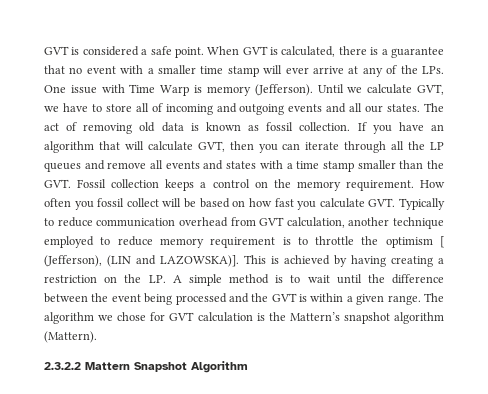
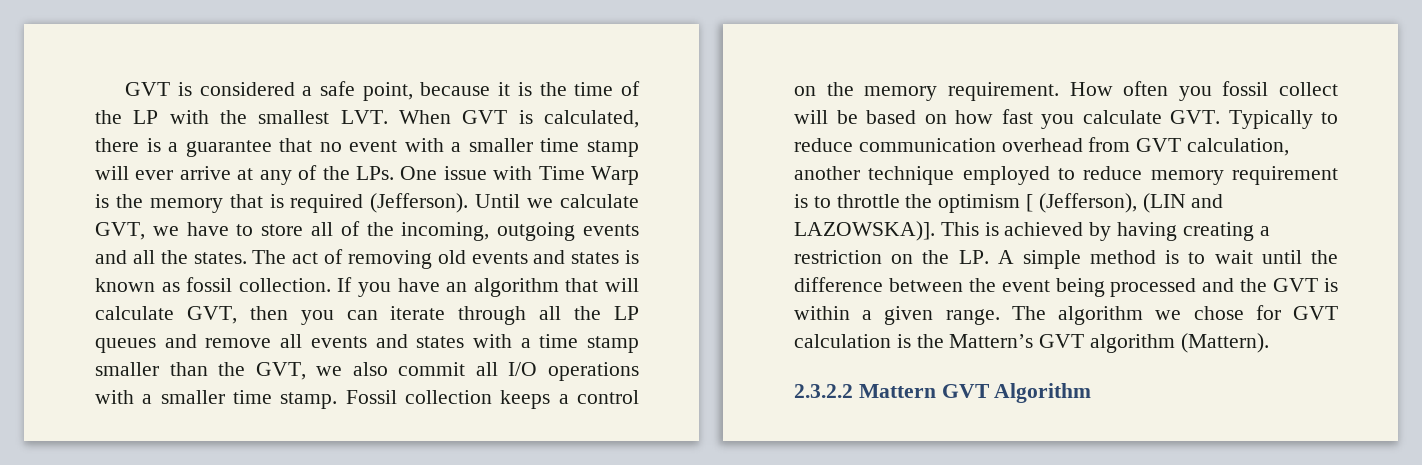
[174,47,204,58] point. -> [362,81,640,101] [95,110,388,124] point, because it is the time of the LP with the smallest LVT.
[206,86,251,96] memory -> [115,194,364,213] the memory that is required
[165,103,237,115] incoming and -> [366,222,490,241] the incoming,
[365,105,384,113] our -> [160,250,188,264] the
[161,122,184,132] data -> [471,250,620,264] events and states
[44,179,71,188] GVT. -> [255,362,639,381] [95,390,338,409] GVT, we also commit all I/O operations with a smaller time stamp.
[343,312,390,324] snapshot -> [1039,334,1085,348] GVT
[134,362,187,372] Snapshot -> [941,384,990,398] GVT

